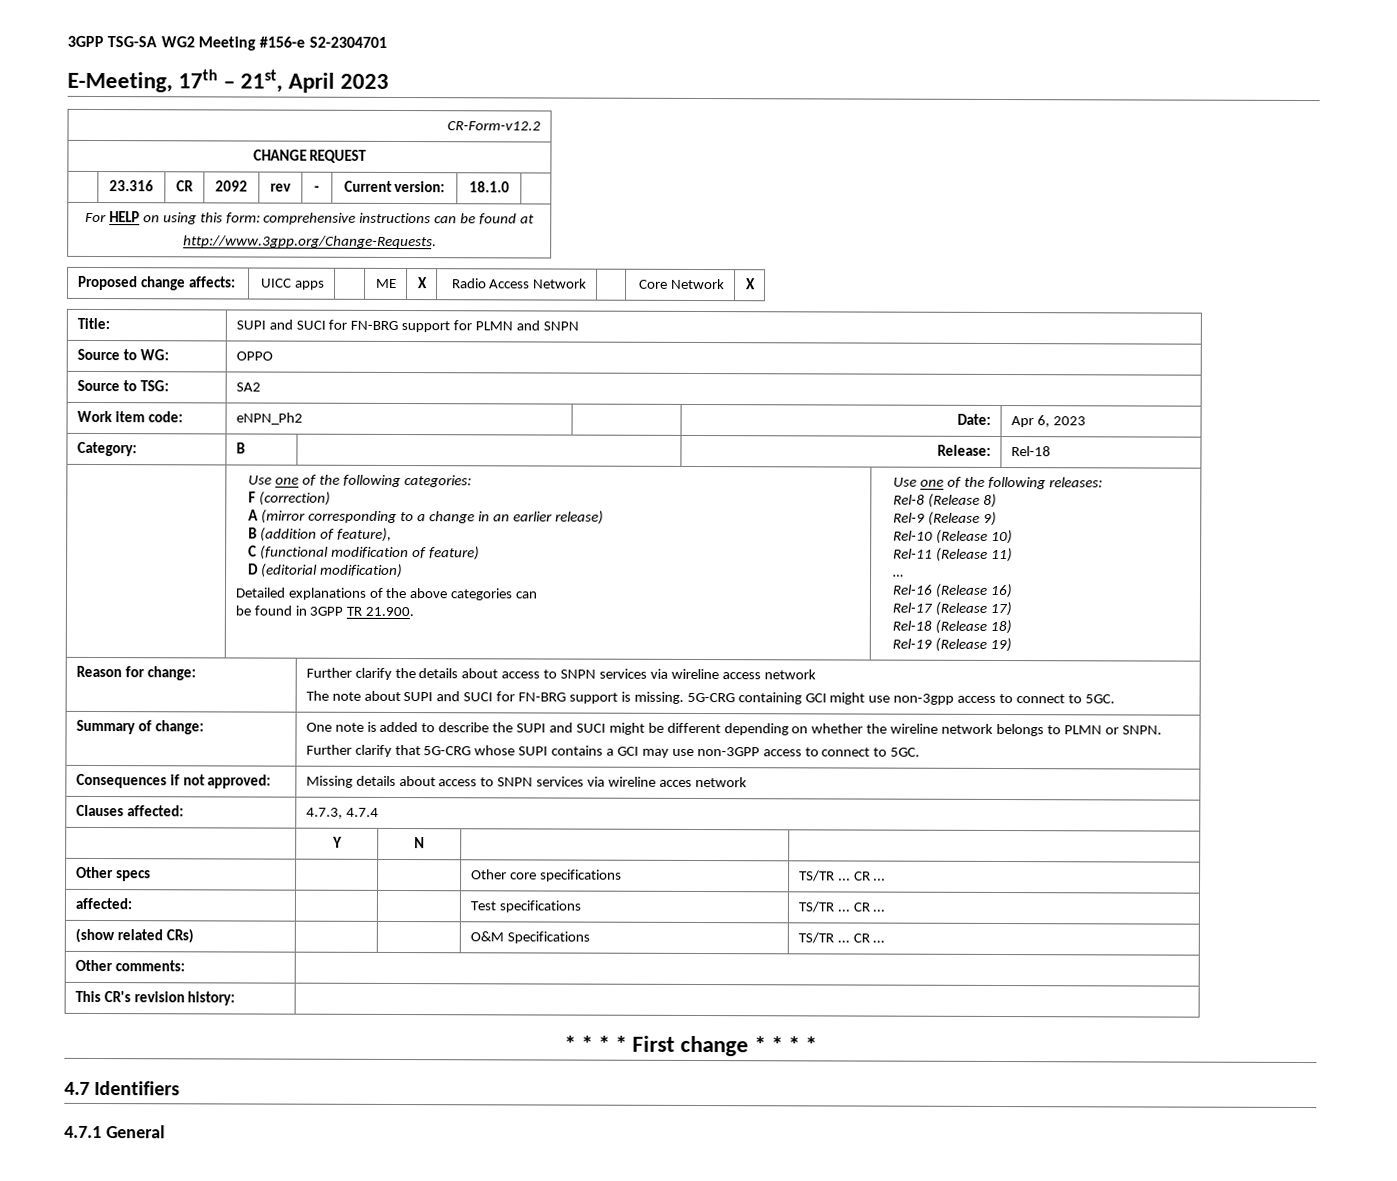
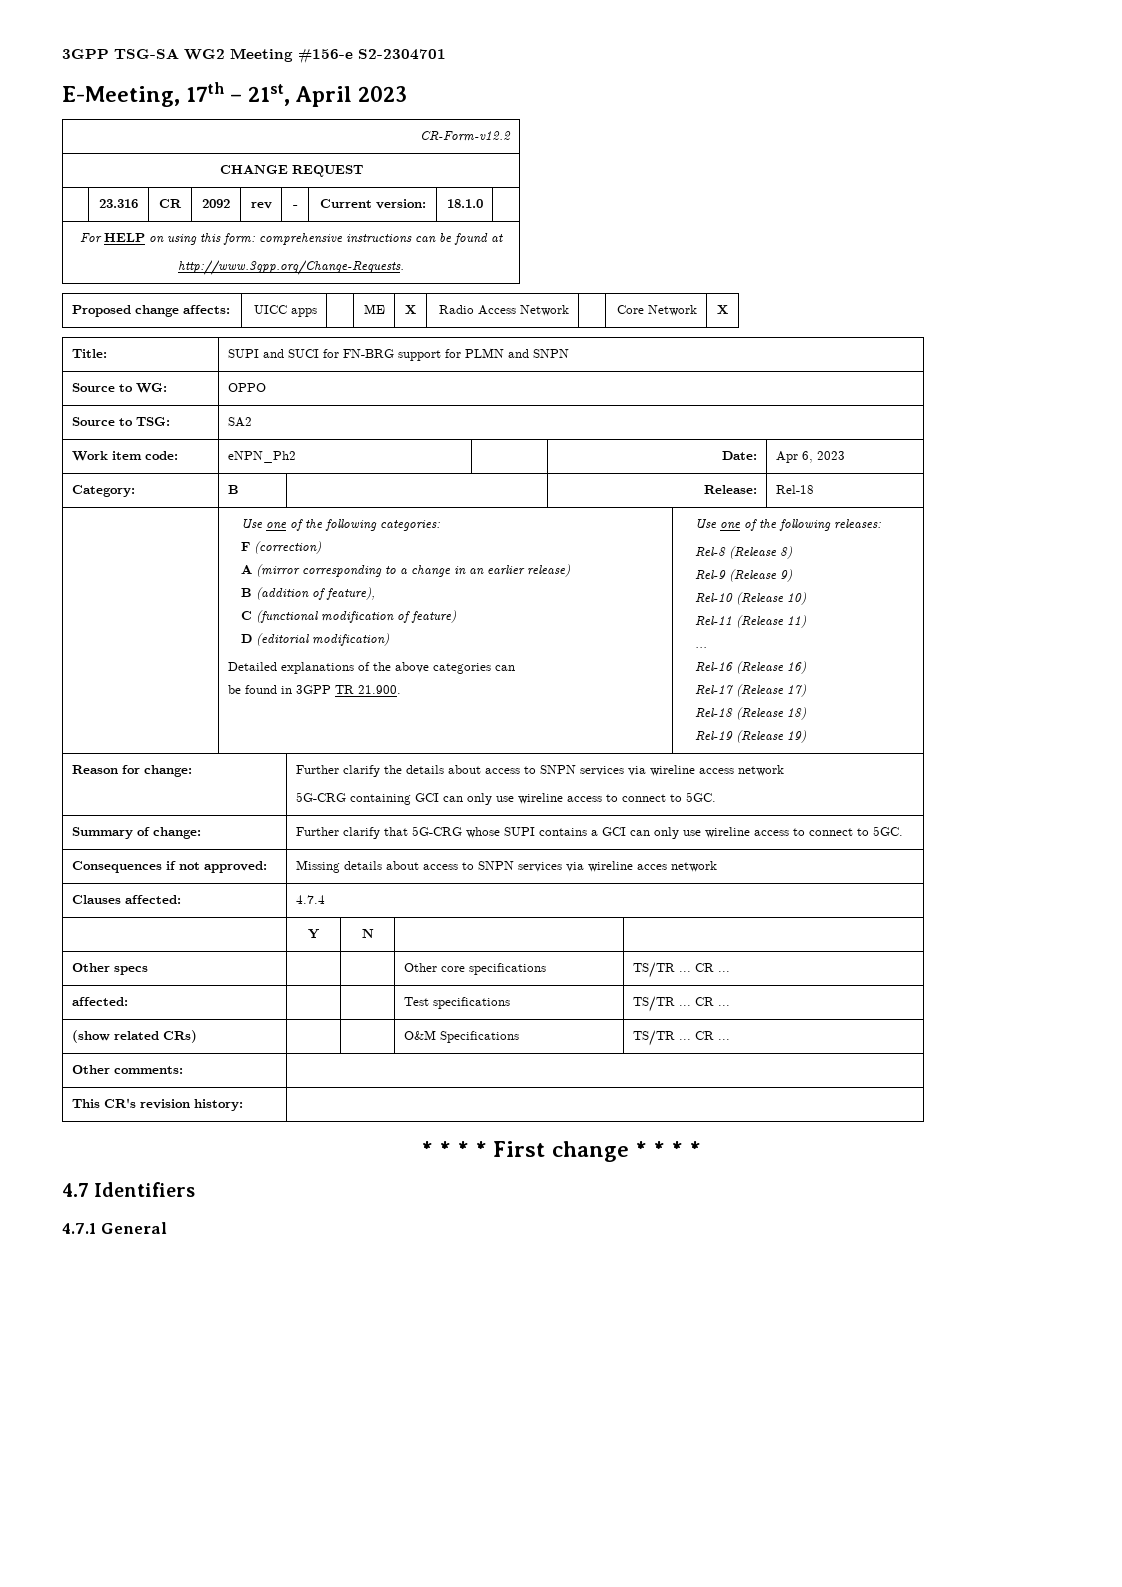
[305,690,955,705] The note about SUPI and SUCI for FN-BRG support is missing. 5G-CRG containing GCI might use non-3gpp -> [295,792,563,805] 5G-CRG containing GCI can only use wireline
[305,721,1162,737] One note is added to describe the SUPI and SUCI might be different depending on whether the wireline network belongs to PLMN or SNPN. // -> (201, 833) none
[641,746,760,758] may use non-3GPP -> [629,827,750,839] can only use wireline
[305,807,343,819] 4.7.3, -> (181, 899) none

